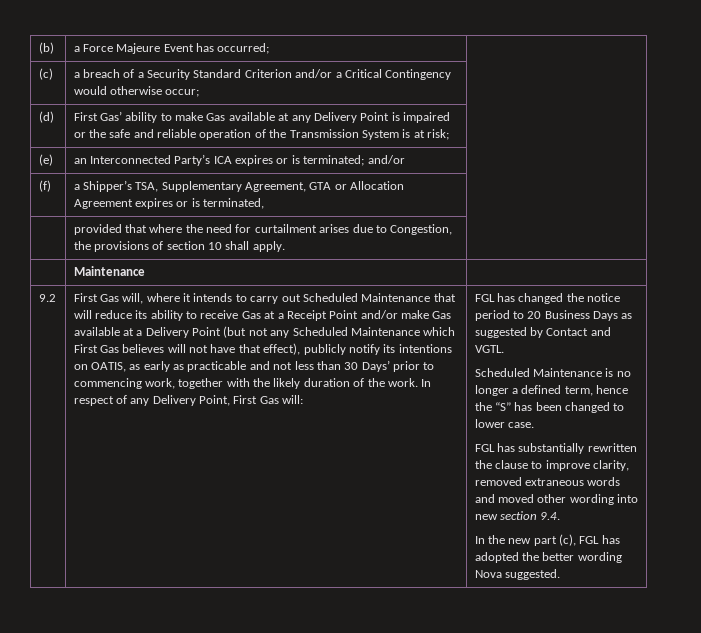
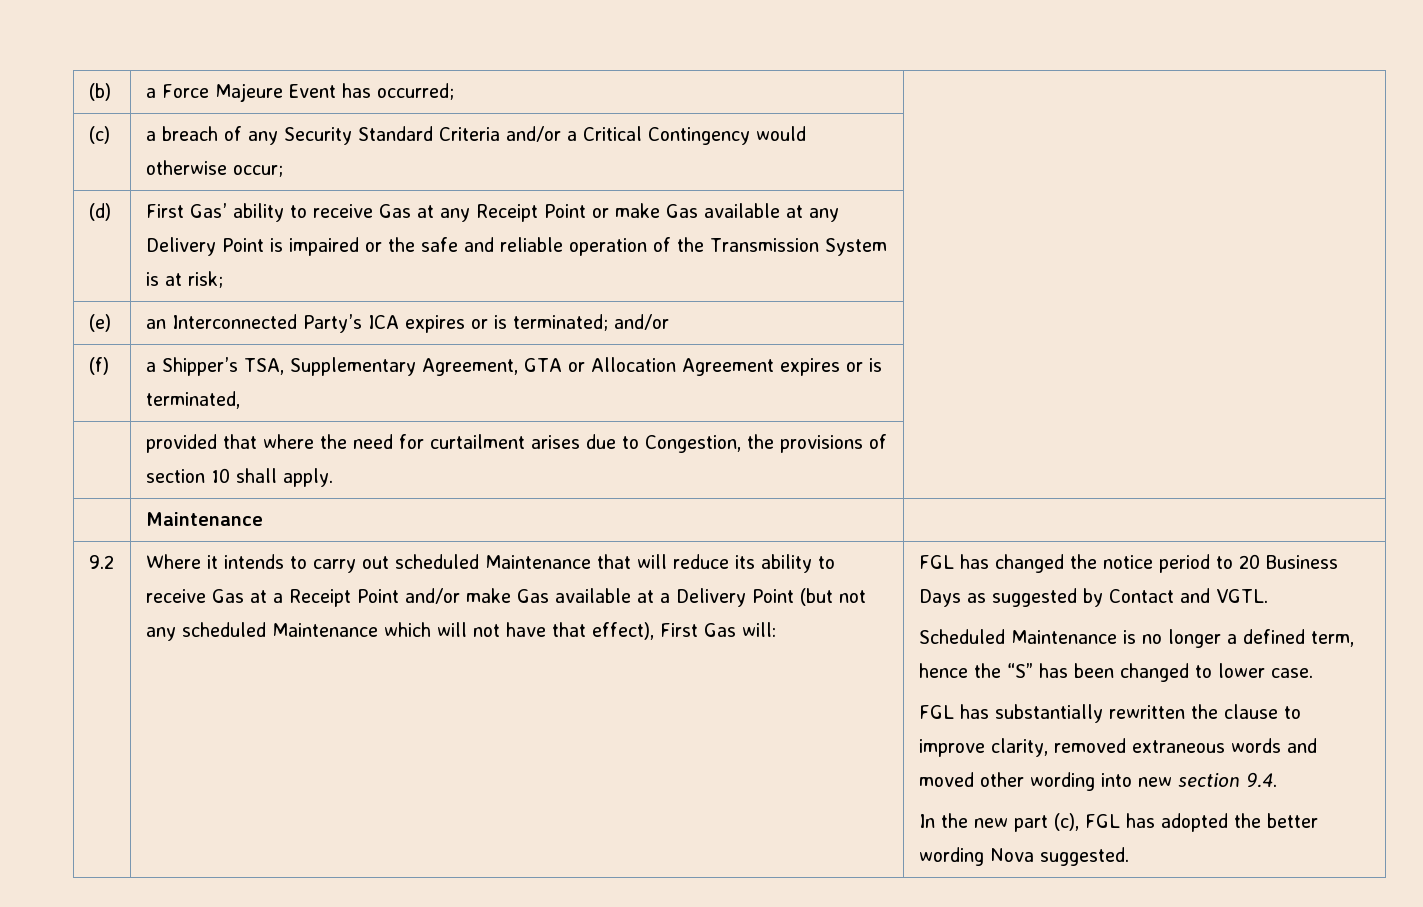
[137,72,144,78] a -> [247,131,278,145] any
[244,69,292,78] Criterion -> [438,127,500,141] Criteria
(172, 117) none -> [312,204,609,222] receive Gas at any Receipt Point or
[73,293,180,304] First Gas will, where -> [145,554,201,569] Where
[302,293,358,302] Scheduled -> [394,554,479,569] scheduled
[292,327,348,336] Scheduled -> [181,622,266,637] scheduled
[73,344,165,353] First Gas believes -> (431, 629) none
[303,344,452,355] [73,360,435,372] [73,378,432,389] [73,395,231,406] publicly notify its intentions on OATIS, as early as practicable and not less than 30 Days’ prior to commencing work, together with the likely duration of the work. In respect of any Delivery Point, -> (654, 631) none

